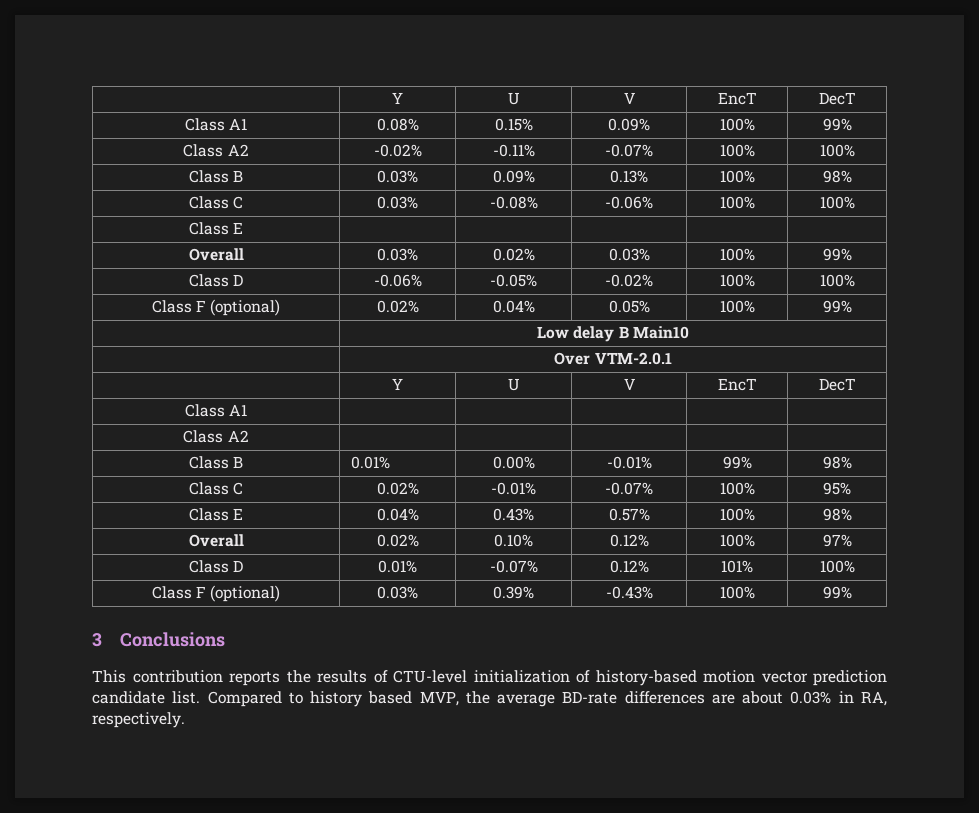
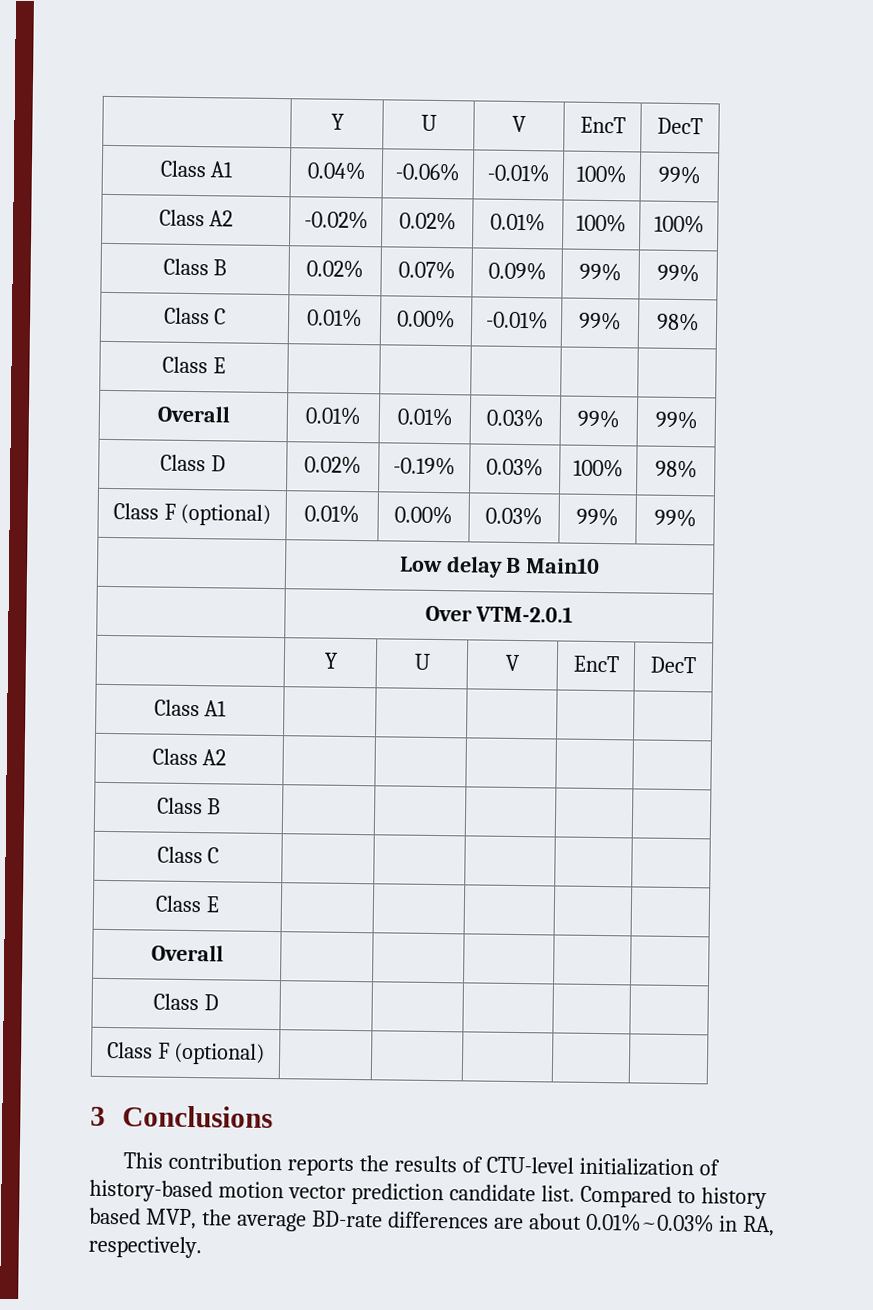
[392,92,403,104] [507,92,520,105] [623,92,635,104] [717,92,757,105] [818,92,856,105] [184,118,248,131] [376,118,419,131] [494,118,533,131] [608,118,650,131] | Y | U | V | EncT | DecT // Class A1 | 0.08% | 0.15% | 0.09% -> [330,113,345,130] [420,114,437,131] [512,115,527,133] [579,116,626,134] [657,117,703,135] [159,160,235,178] [306,161,367,181] [395,162,461,182] [486,163,551,183] | Y | U | V | EncT | DecT // Class A1 | 0.04% | -0.06% | -0.01%
[492,144,535,157] [605,144,653,157] -0.11% | -0.07% -> [398,211,457,231] [490,212,546,232] 0.02% | 0.01%
[377,170,418,183] [492,170,535,183] [610,170,648,183] [719,170,755,183] [822,170,852,183] [188,196,244,209] [377,196,418,209] [489,196,538,209] [605,196,653,209] [719,196,755,209] [819,196,855,209] [188,222,244,235] [188,248,244,261] [377,248,418,261] [492,248,535,261] [608,248,650,261] [719,248,755,261] 0.03% | 0.09% | 0.13% | 100% | 98% // Class C | 0.03% | -0.08% | -0.06% | 100% | 100% // Class E | | | | | // Overall | 0.03% | 0.02% | 0.03% | 100% -> [306,259,364,279] [397,260,456,280] [487,261,547,281] [579,262,622,282] [656,263,700,283] [163,307,227,325] [307,308,363,328] [396,309,456,329] [484,310,549,330] [578,311,622,331] [655,312,700,332] [162,356,226,374] [156,405,231,423] [305,406,362,426] [396,407,454,427] [486,408,545,428] [577,409,621,429] 0.02% | 0.07% | 0.09% | 99% | 99% // Class C | 0.01% | 0.00% | -0.01% | 99% | 98% // Class E | | | | | // Overall | 0.01% | 0.01% | 0.03% | 99%
[373,274,422,287] [490,274,537,287] [605,274,653,287] [719,274,755,287] [819,274,855,287] [151,299,281,316] [376,300,419,313] [492,300,535,313] [608,300,650,313] [719,300,755,313] -0.06% | -0.05% | -0.02% | 100% | 100% // Class F (optional) | 0.02% | 0.04% | 0.05% | 100% -> [304,455,362,475] [393,456,456,476] [486,457,544,477] [573,458,624,478] [654,459,698,479] [112,503,272,526] [304,504,360,524] [394,505,453,525] [485,506,543,526] [576,507,619,527] 0.02% | -0.19% | 0.03% | 100% | 98% // Class F (optional) | 0.01% | 0.00% | 0.03% | 99%
[350,456,390,469] [492,456,535,469] [606,456,652,469] [722,456,752,469] [822,456,852,469] [188,482,244,495] [376,482,419,495] [491,482,536,495] [605,482,653,495] [719,482,755,495] [823,482,851,495] [188,508,244,521] [376,508,419,521] [493,508,534,521] [608,508,650,521] [719,508,755,521] [822,508,852,521] [188,534,244,547] [376,534,419,547] [494,534,533,547] [609,534,649,547] [719,534,755,547] [822,534,852,547] [188,560,244,573] [378,560,417,573] [489,560,538,573] [609,560,649,573] [721,560,753,573] [819,560,855,573] [151,585,281,602] [377,586,418,599] [493,586,534,599] [605,586,653,599] [719,586,755,599] [822,586,852,599] 0.01% | 0.00% | -0.01% | 99% | 98% // Class C | 0.02% | -0.01% | -0.07% | 100% | 95% // Class E | 0.04% | 0.43% | 0.57% | 100% | 98% // Overall | 0.02% | 0.10% | 0.12% | 100% | 97% // Class D | 0.01% | -0.07% | 0.12% | 101% | 100% // Class F (optional) | 0.03% | 0.39% | -0.43% | 100% | 99% -> [156,846,220,864] [155,895,220,913] [150,944,224,962] [153,993,219,1011] [106,1041,266,1065] | | | | // Class C | | | | | // Class E | | | | | // Overall | | | | | // Class D | | | | | // Class F (optional) | | | | |
[790,691,832,704] 0.03% -> [584,1212,715,1233] 0.01%~0.03%

